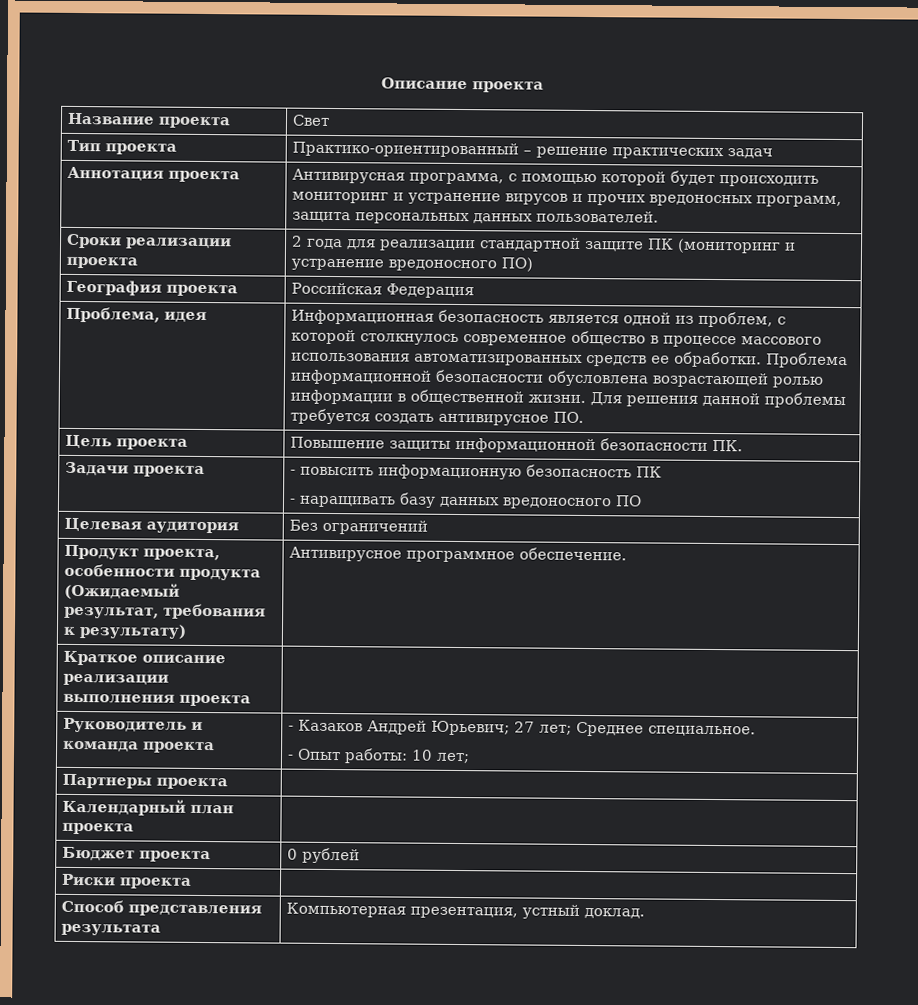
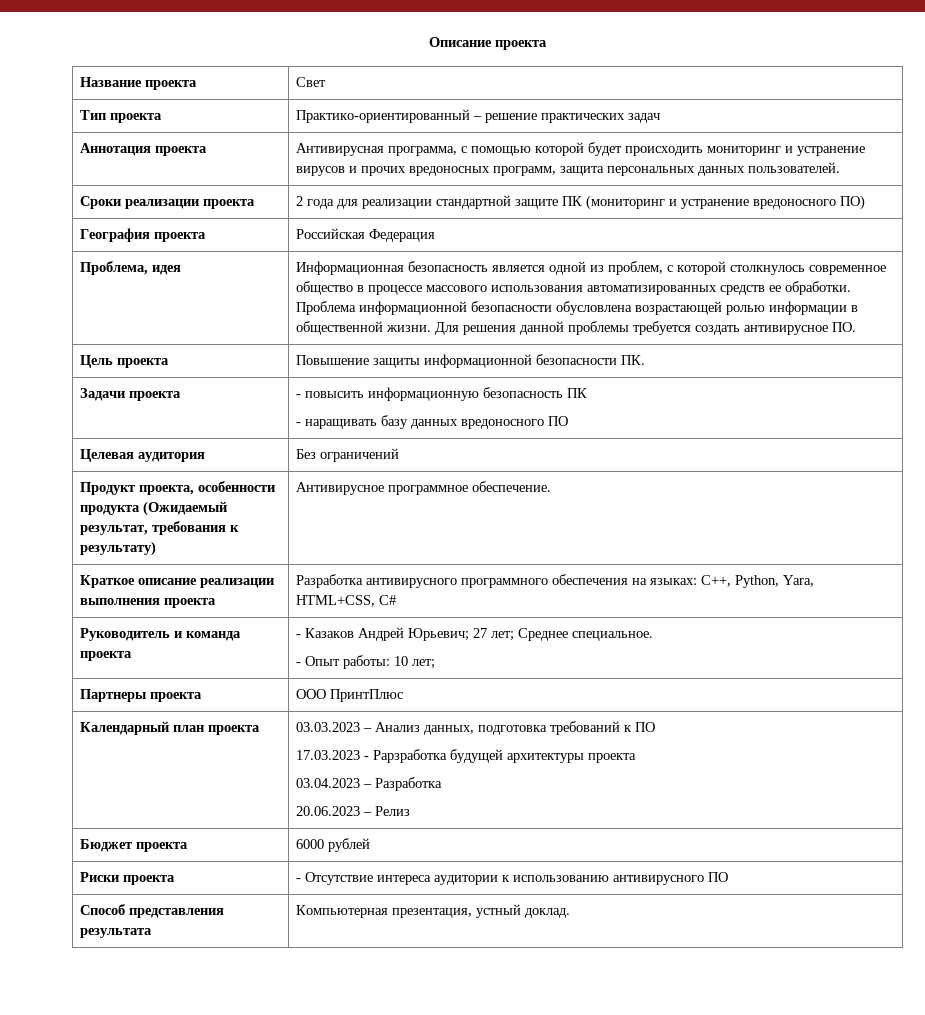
(252, 700) none -> [296,574,815,588] [296,595,397,607] Разработка антивирусного программного обеспечения на языках: С++, Python, Yara, HTML+CSS, C#
(229, 783) none -> [296,689,404,702] ООО ПринтПлюс
(135, 828) none -> [296,721,656,735] [296,749,637,763] [296,777,443,791] [296,806,411,816] 03.03.2023 – Анализ данных, подготовка требований к ПО // 17.03.2023 - Рарзработка будущей архитектуры проекта // 03.04.2023 – Разработка // 20.06.2023 – Релиз
[287,848,299,860] 0 -> [296,839,325,849] 6000
(193, 883) none -> [296,872,729,885] - Отсутствие интереса аудитории к использованию антивирусного ПО

